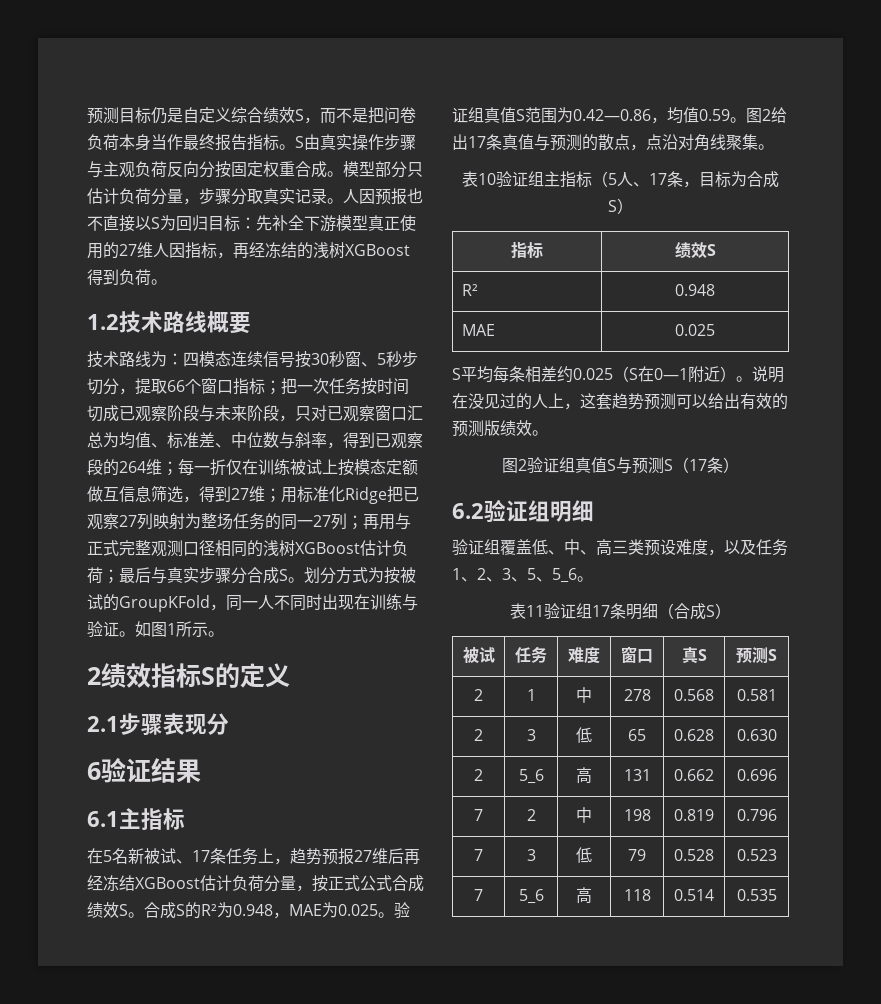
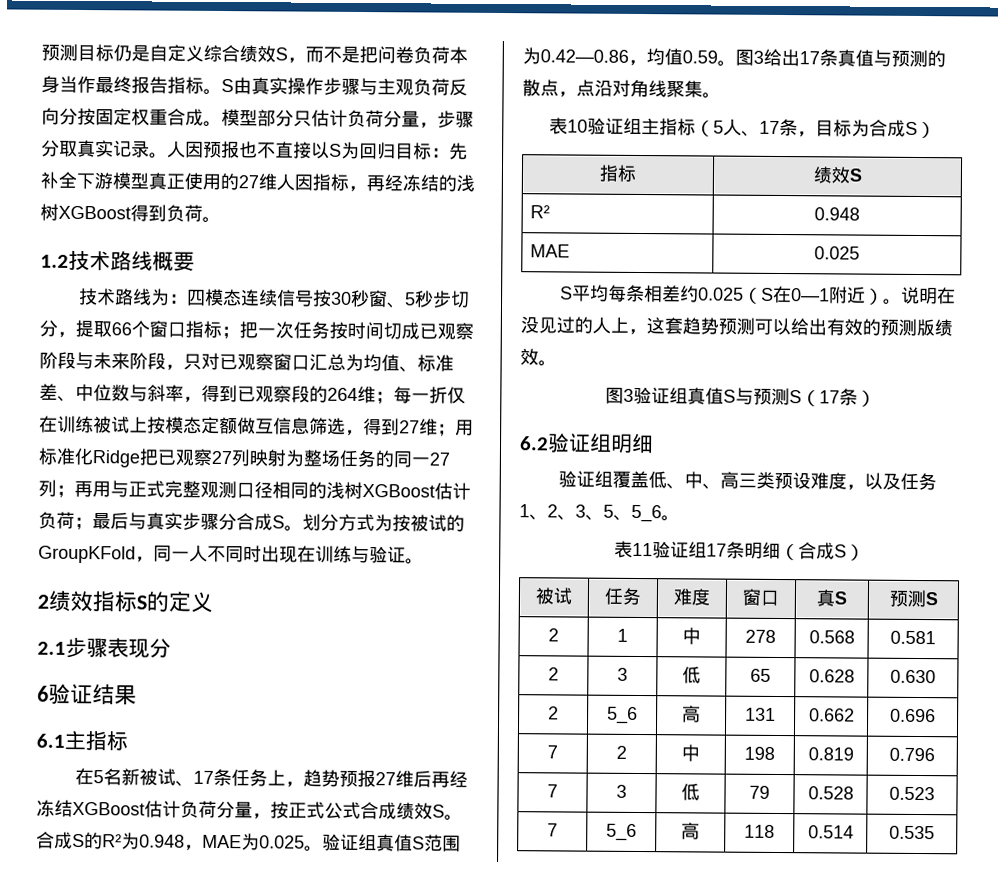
[135,621,224,637] 如图1所示。 -> (424, 561) none
[762,109,771,121] 2 -> [753,50,764,64] 3
[518,459,527,471] 2 -> [623,388,634,402] 3

